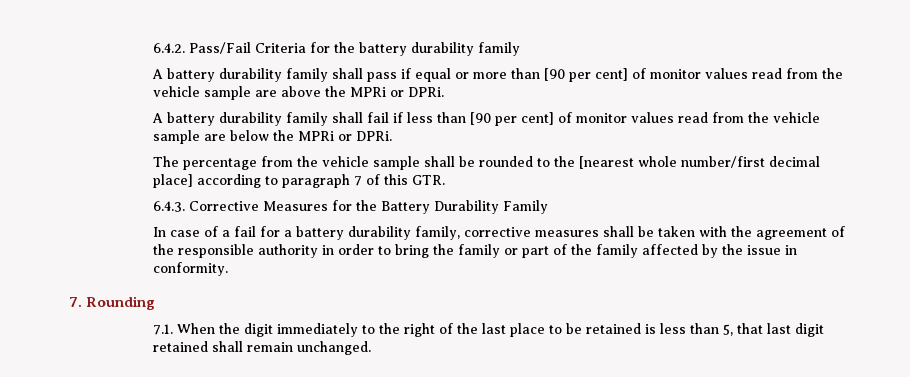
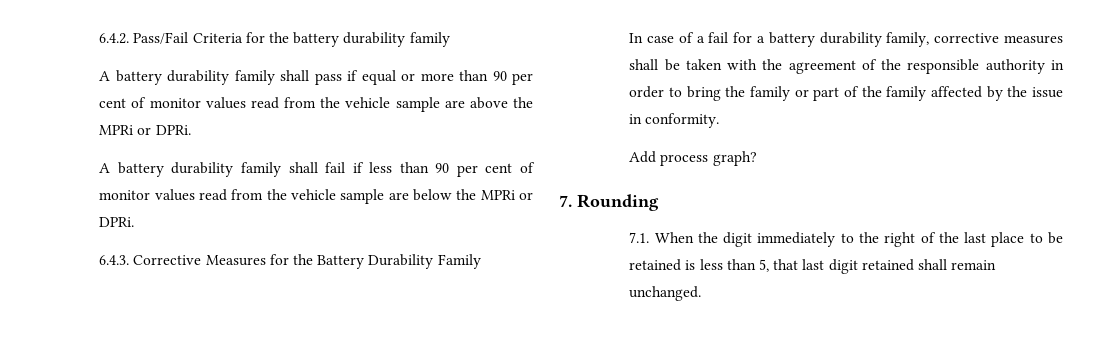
[544,68,629,82] [90 per cent] -> [492,71,534,85] [99,98,127,108] 90 per cent
[470,112,555,126] [90 per cent] -> [435,163,513,177] 90 per cent
[153,156,821,170] [153,174,446,188] // The percentage from the vehicle sample shall be rounded to the [nearest whole number/first decimal place] according to paragraph 7 of this GTR. -> (135, 222) none
(229, 269) none -> [629,151,757,166] // Add process graph?

